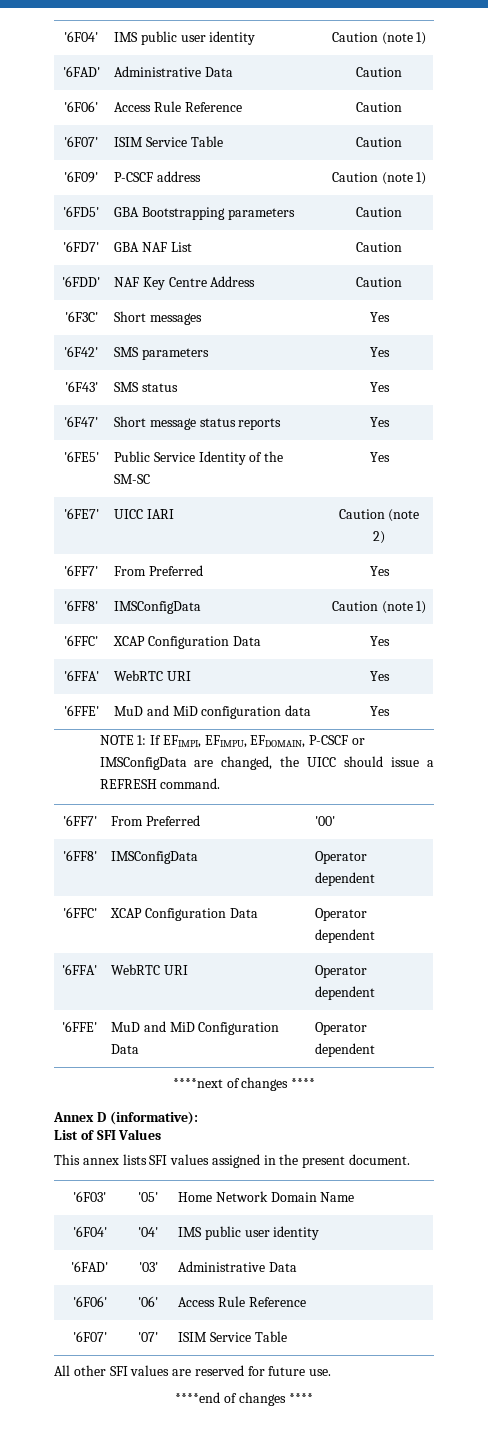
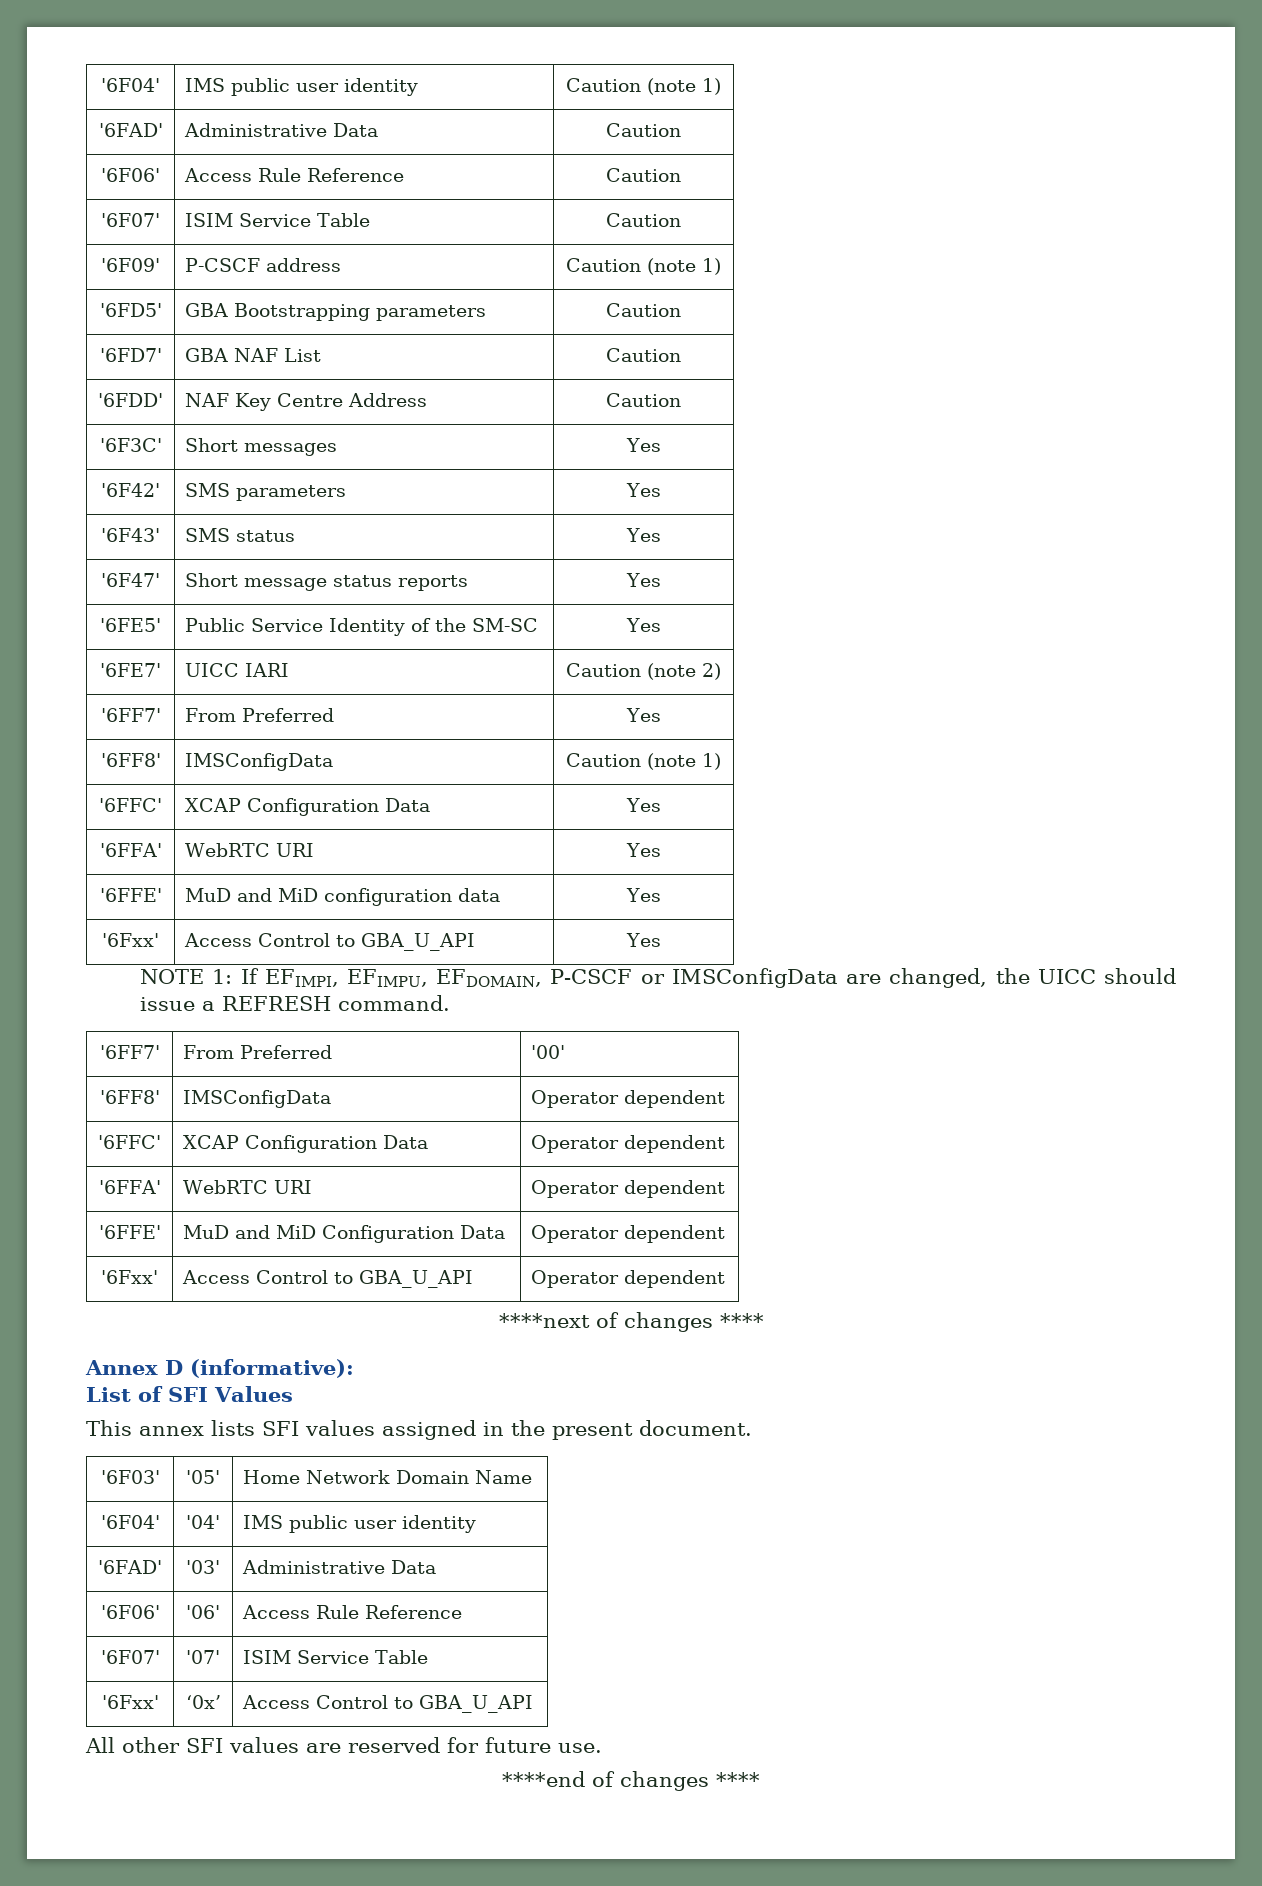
(390, 711) none -> [102,933,159,947] [184,933,476,951] [625,933,661,947] // '6Fxx' | Access Control to GBA_U_API | Yes
(376, 1050) none -> [101,1270,158,1284] [182,1270,474,1288] [531,1270,726,1288] // '6Fxx' | Access Control to GBA_U_API | Operator dependent
(287, 1336) none -> [101,1695,159,1709] [185,1695,221,1709] [242,1695,534,1713] // '6Fxx' | ‘0x’ | Access Control to GBA_U_API

